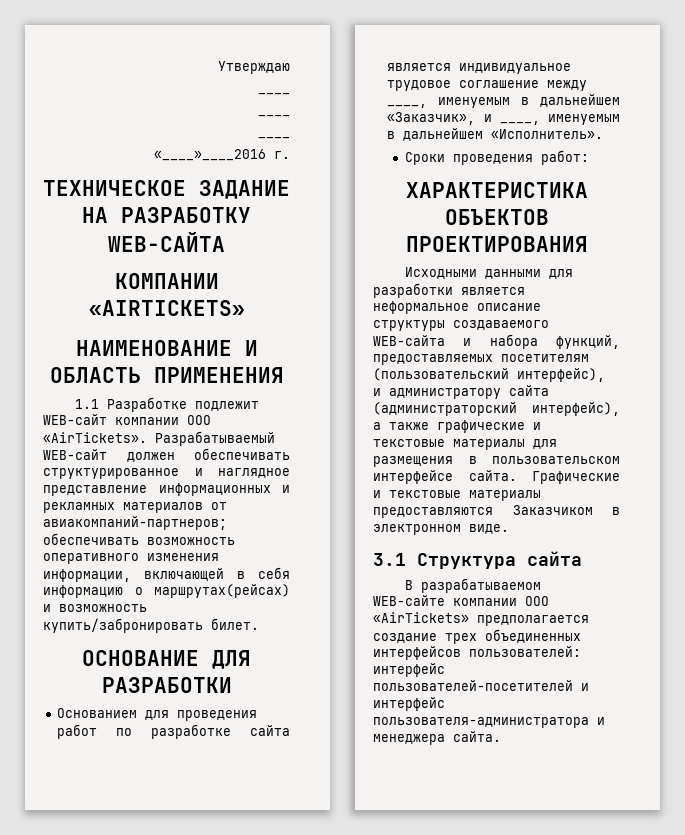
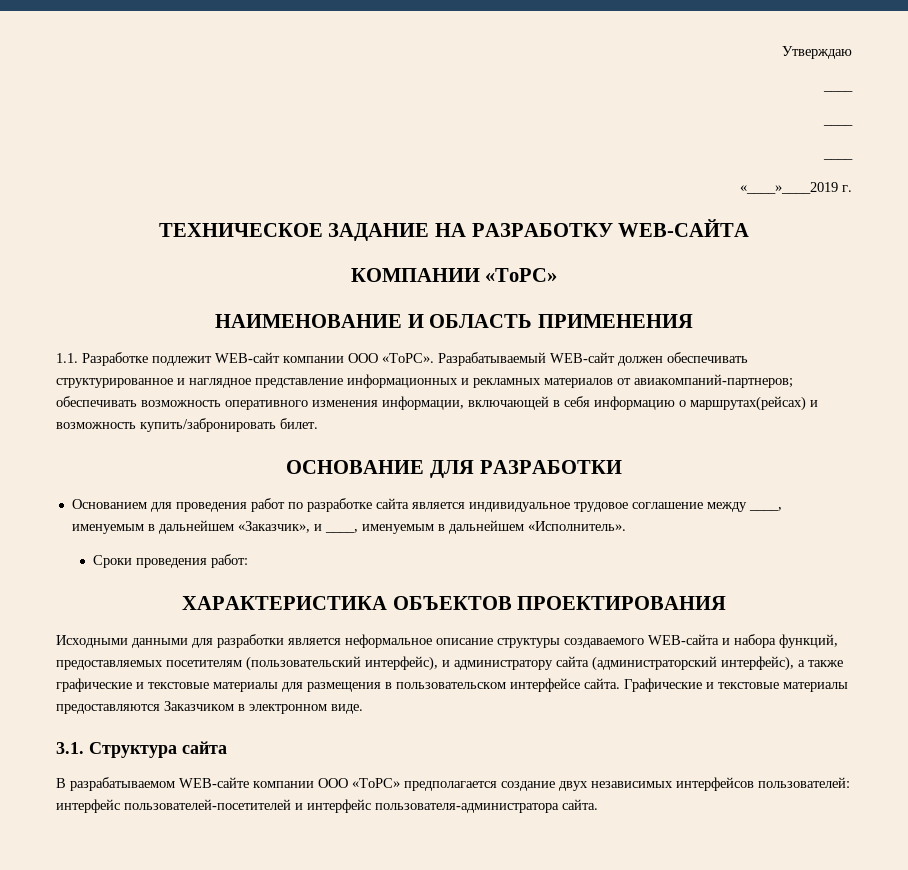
[154,149,266,161] «____»____2016 -> [740,182,838,194] «____»____2019
[88,300,245,316] «AIRTICKETS» -> [485,268,558,282] «ToPC»
[75,399,100,409] 1.1 -> [56,353,78,363] 1.1.
[43,432,147,443] «AirTickets». -> [382,353,434,363] «ToPC».
[373,553,406,566] 3.1 -> [56,742,84,754] 3.1.
[373,612,469,623] «AirTickets» -> [352,778,400,788] «ToPC»
[445,629,581,644] трех объединенных -> [559,781,673,791] двух независимых
[597,717,605,725] [373,734,445,745] и менеджера -> (559, 808) none

